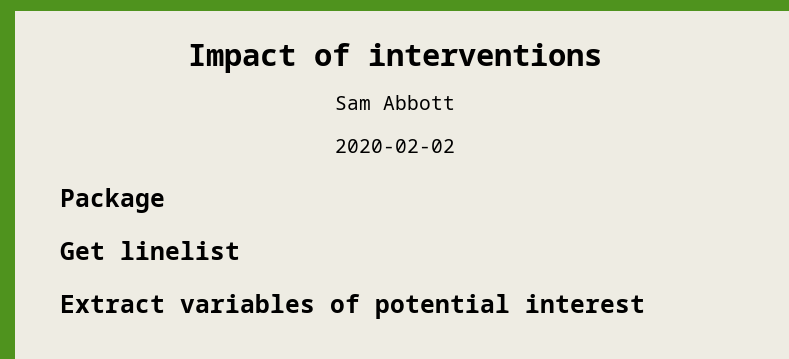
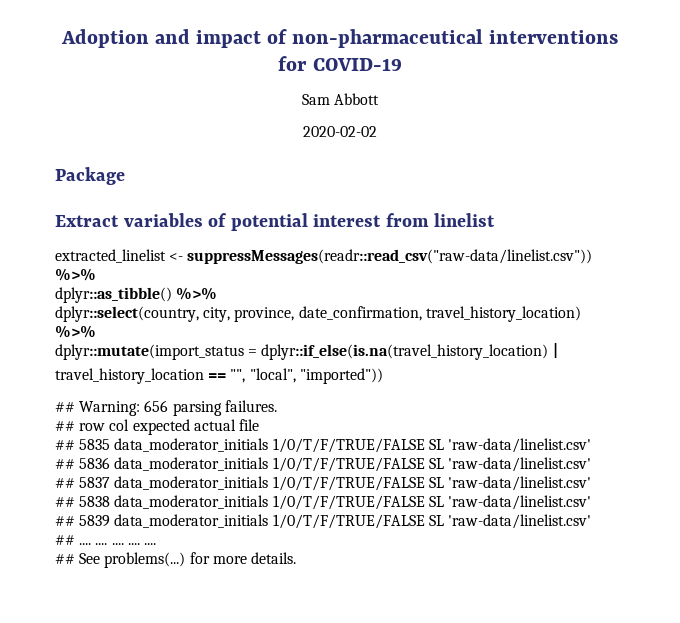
[187,43,350,73] Impact of -> [60,29,484,48] Adoption and impact of non-pharmaceutical
(602, 54) none -> [278,56,402,71] for COVID-19
[60,241,240,260] // Get linelist -> (125, 176) none
(645, 303) none -> [385,213,496,227] [55,249,593,264] [55,268,96,281] [55,287,218,303] [55,306,581,322] [55,325,96,338] [55,343,558,360] [55,368,383,384] [55,400,277,416] [55,419,259,435] [55,438,591,453] [55,457,591,472] [55,476,591,491] [55,495,591,510] [55,514,591,529] [55,535,156,545] [55,552,296,568] from linelist // extracted_linelist <- suppressMessages(readr::read_csv("raw-data/linelist.csv")) %>% // dplyr::as_tibble() %>% // dplyr::select(country, city, province, date_confirmation, travel_history_location) %>% // dplyr::mutate(import_status = dplyr::if_else(is.na(travel_history_location) | // travel_history_location == "", "local", "imported")) // ## Warning: 656 parsing failures. // ## row col expected actual file // ## 5835 data_moderator_initials 1/0/T/F/TRUE/FALSE SL 'raw-data/linelist.csv' // ## 5836 data_moderator_initials 1/0/T/F/TRUE/FALSE SL 'raw-data/linelist.csv' // ## 5837 data_moderator_initials 1/0/T/F/TRUE/FALSE SL 'raw-data/linelist.csv' // ## 5838 data_moderator_initials 1/0/T/F/TRUE/FALSE SL 'raw-data/linelist.csv' // ## 5839 data_moderator_initials 1/0/T/F/TRUE/FALSE SL 'raw-data/linelist.csv' // ## .... .... .... .... .... // ## See problems(...) for more details.

